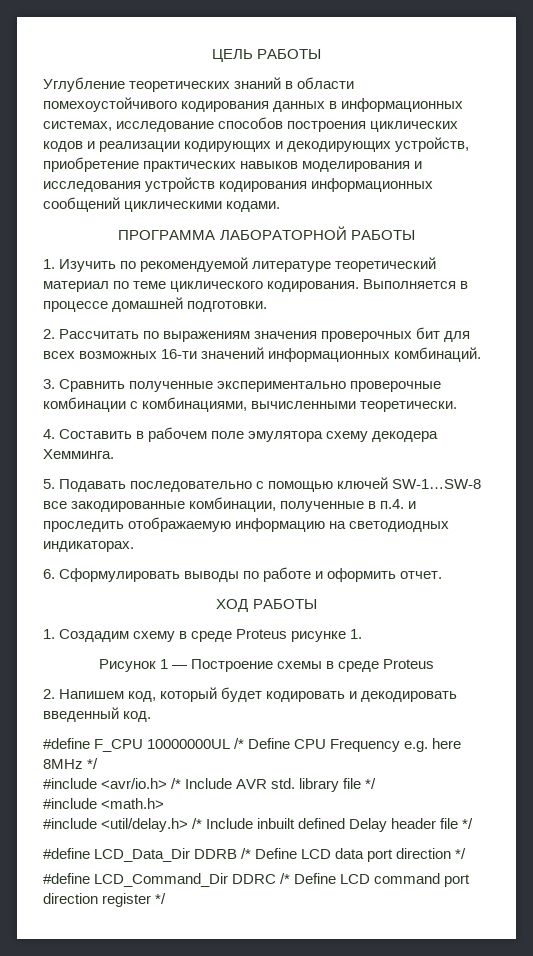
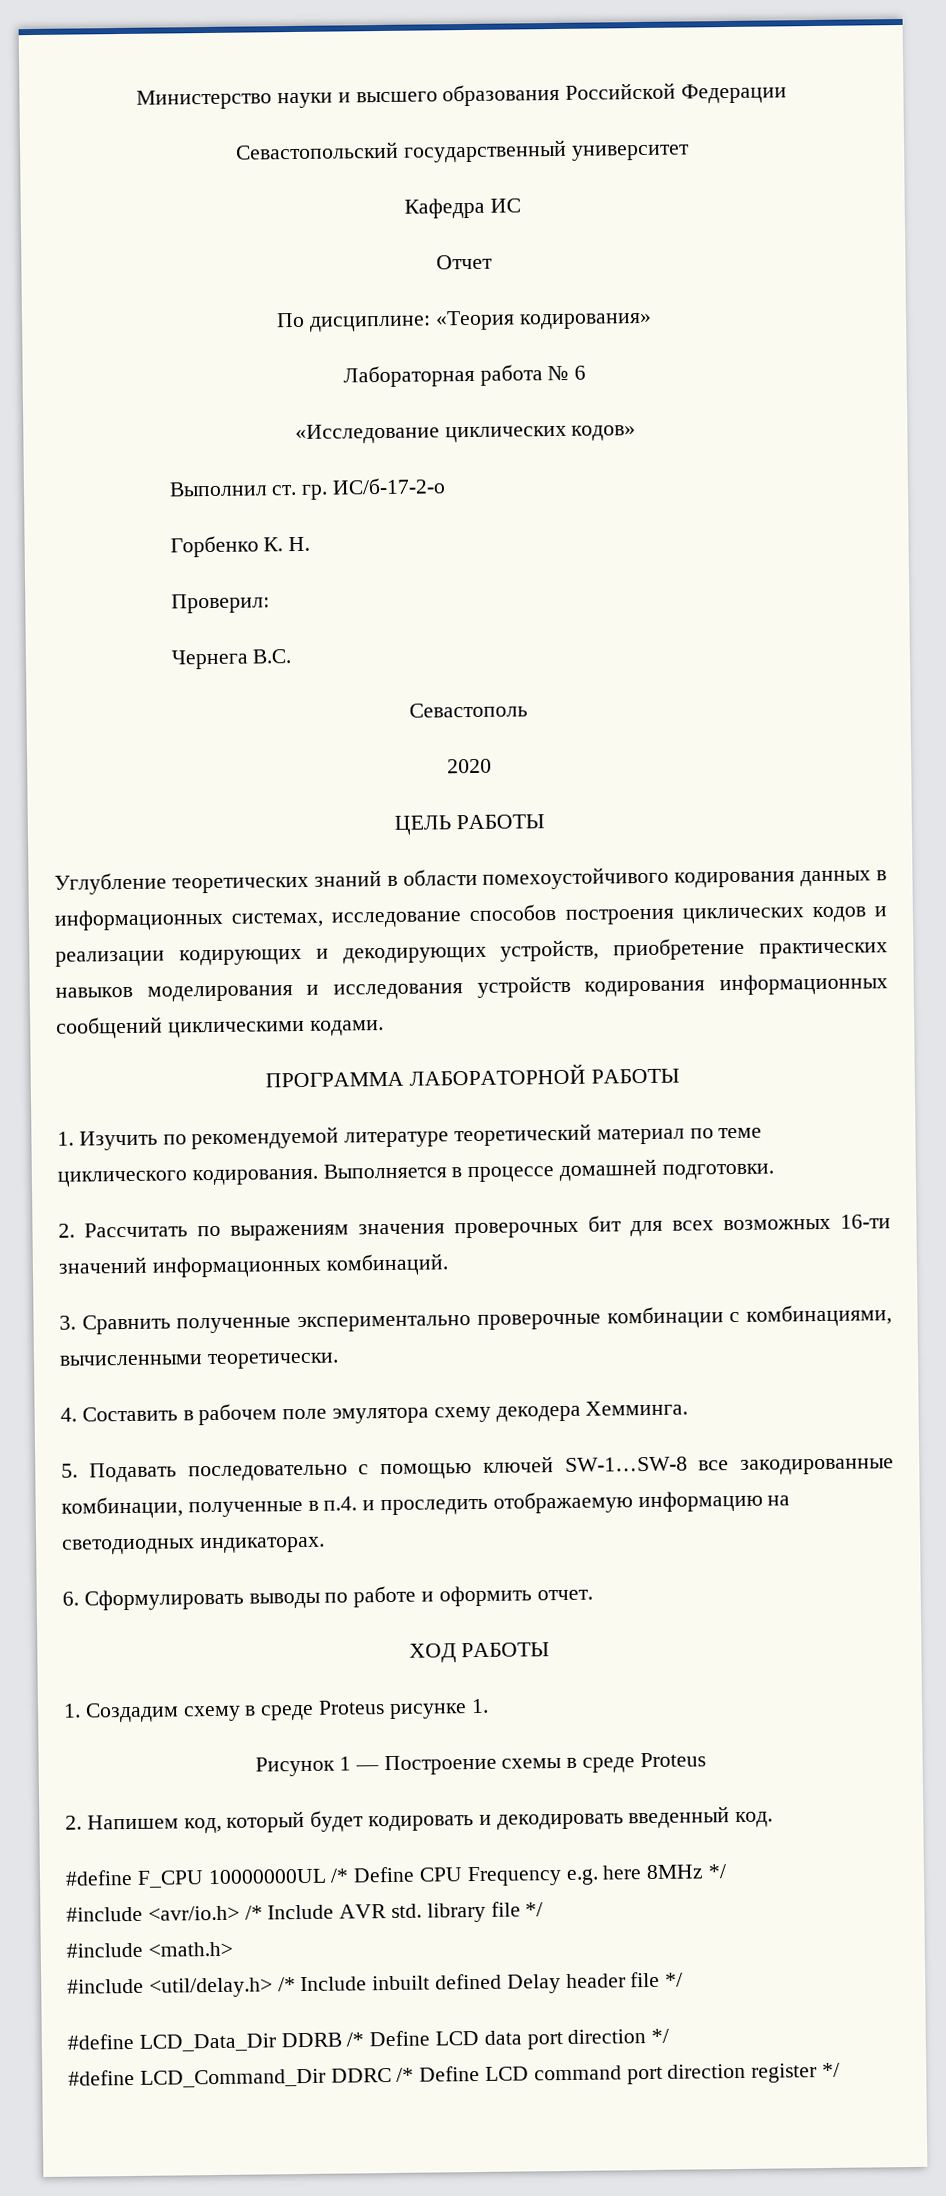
(211, 55) none -> [136,82,787,110] [235,139,690,163] [404,197,521,219] [435,254,493,270] [276,310,652,332] [342,364,587,388] [294,423,637,445] [168,477,446,500] [169,535,311,558] [170,593,270,614] [170,649,292,670] [409,702,528,718] [447,758,492,774] Министерство науки и высшего образования Российской Федерации // Севастопольский государственный университет // Кафедра ИС // Отчет // По дисциплине: «Теория кодирования» // Лабораторная работа № 6 // «Исследование циклических кодов» // Выполнил ст. гр. ИС/б-17-2-о // Горбенко К. Н. // Проверил: // Чернега В.С. // Севастополь // 2020 //

